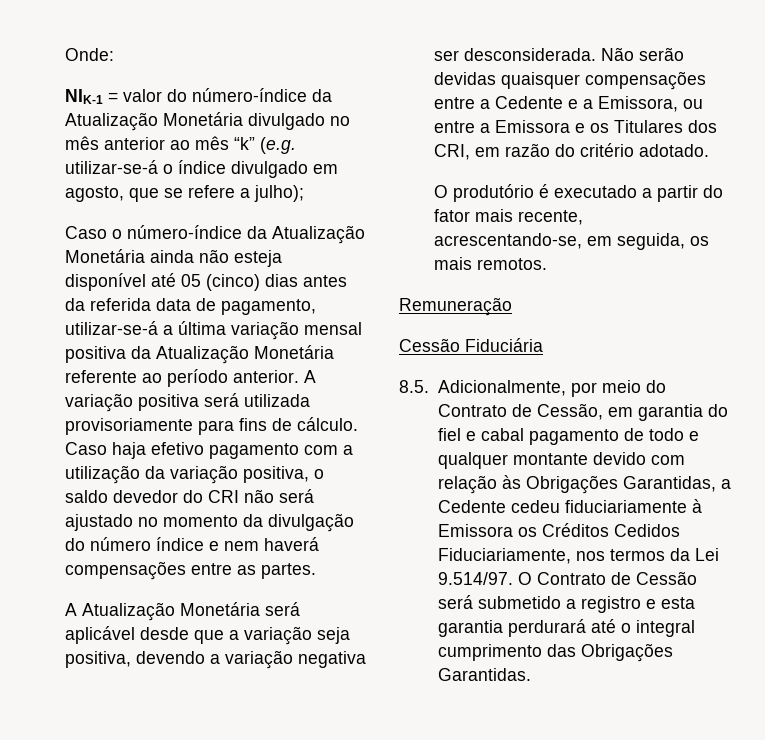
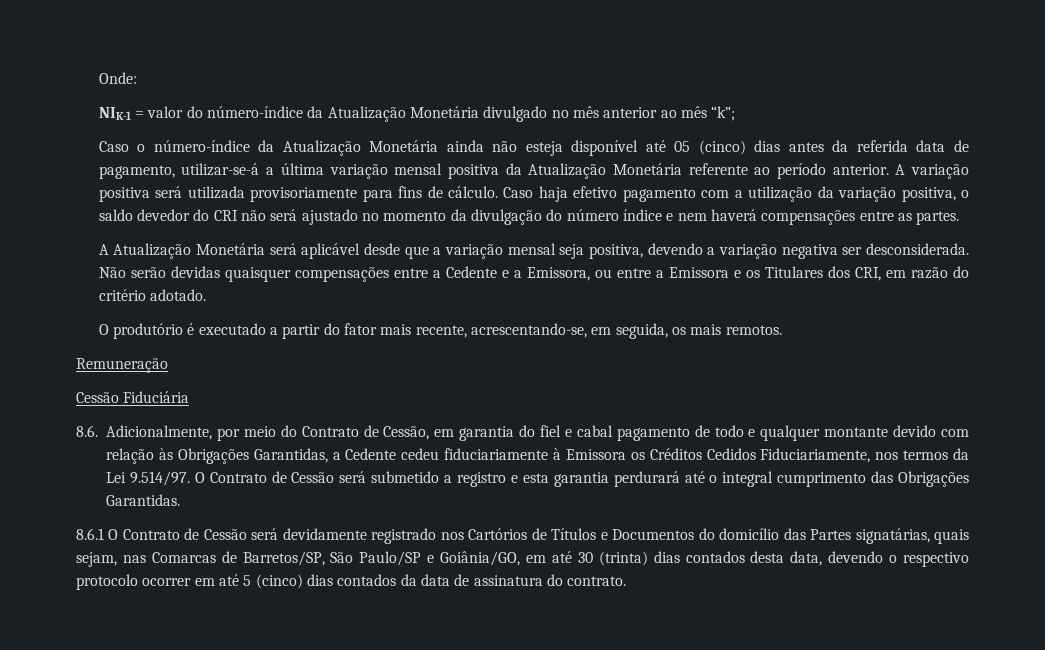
[233,137,296,154] [64,160,338,178] [64,185,304,202] “k” (e.g. utilizar-se-á o índice divulgado em agosto, que se refere a julho); -> [711,106,736,121] “k”;
(312, 635) none -> [507,243,556,255] mensal
[399,380,429,393] 8.5. -> [76,425,98,437] 8.6.
(531, 674) none -> [76,528,970,544] [76,551,970,567] [76,574,627,590] // 8.6.1 O Contrato de Cessão será devidamente registrado nos Cartórios de Títulos e Documentos do domicílio das Partes signatárias, quais sejam, nas Comarcas de Barretos/SP, São Paulo/SP e Goiânia/GO, em até 30 (trinta) dias contados desta data, devendo o respectivo protocolo ocorrer em até 5 (cinco) dias contados da data de assinatura do contrato.

